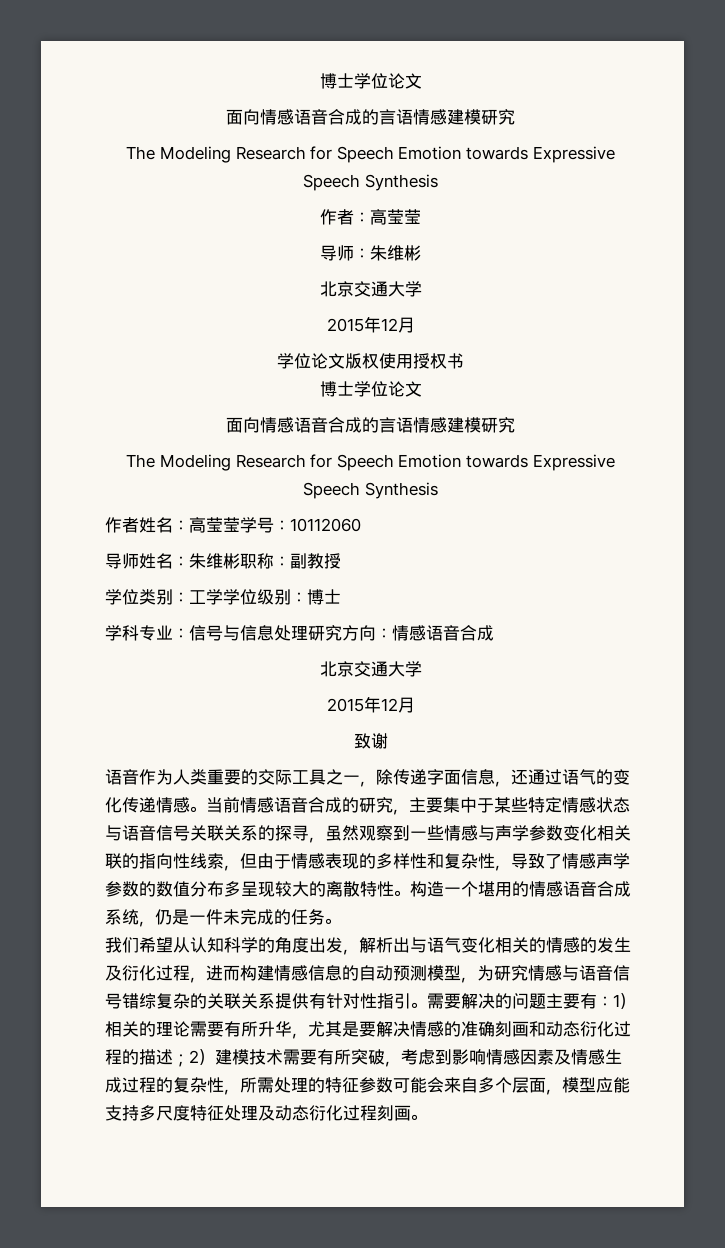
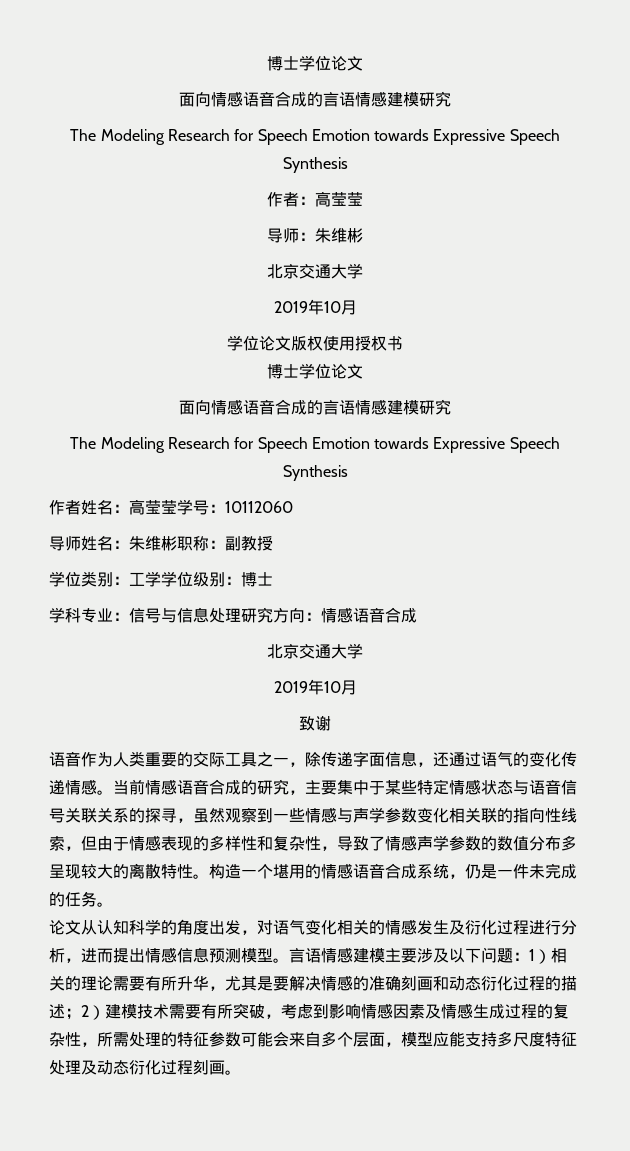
[326,316,398,333] 2015年12 -> [273,299,341,315] 2019年10
[326,696,398,713] 2015年12 -> [273,679,341,695] 2019年10
[105,937,173,953] 我们希望 -> [49,920,81,935] 论文
[359,937,427,953] 解析出与 -> [257,920,273,935] 对
[580,937,597,953] 的 -> (417, 927) none
[190,965,274,983] ，进而构建 -> [529,920,577,935] [49,948,145,963] 进行分析，进而提出
[342,965,393,981] 的自动 -> (209, 955) none
[461,965,630,983] [105,993,597,1009] ，为研究情感与语音信号错综复杂的关联关系提供有针对性指引。需要解决的问题主要有 -> [273,947,513,963] 。言语情感建模主要涉及以下问题

